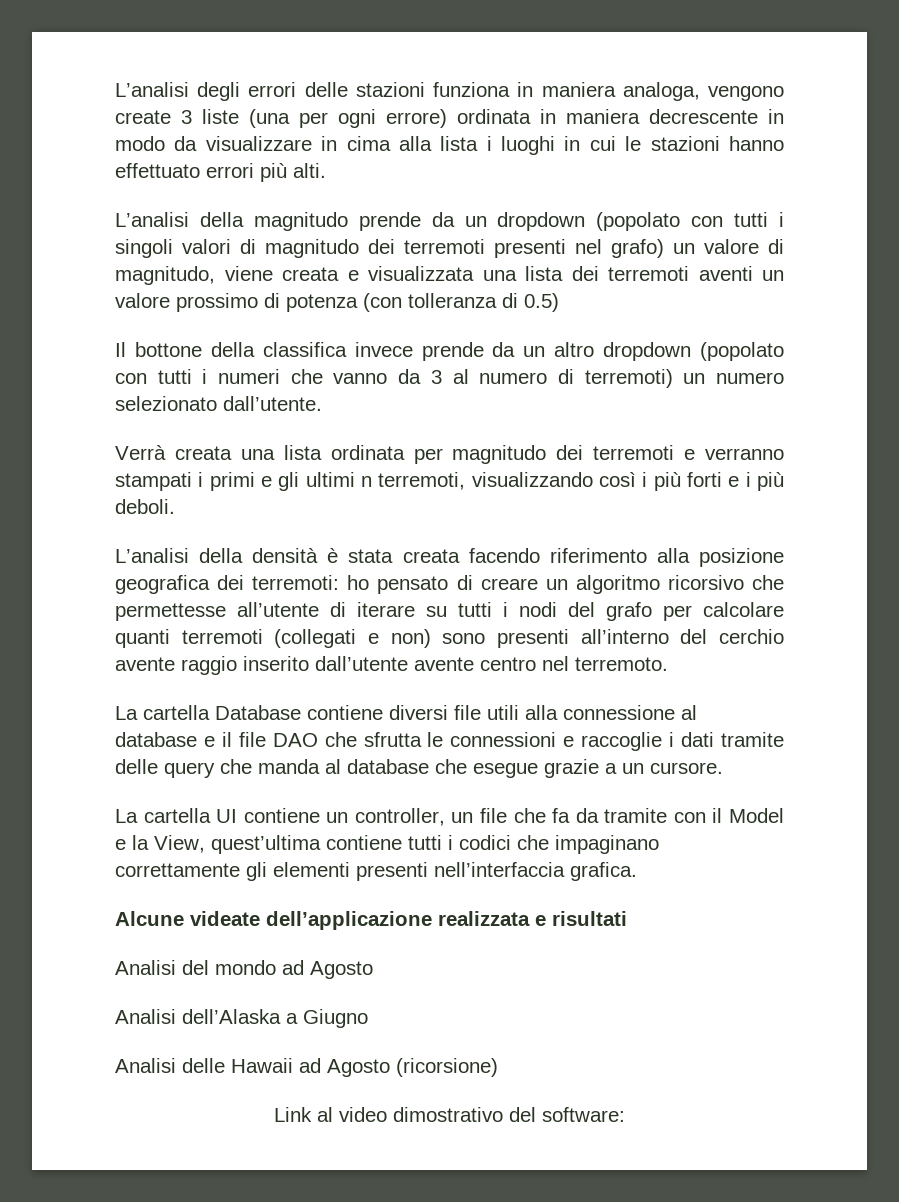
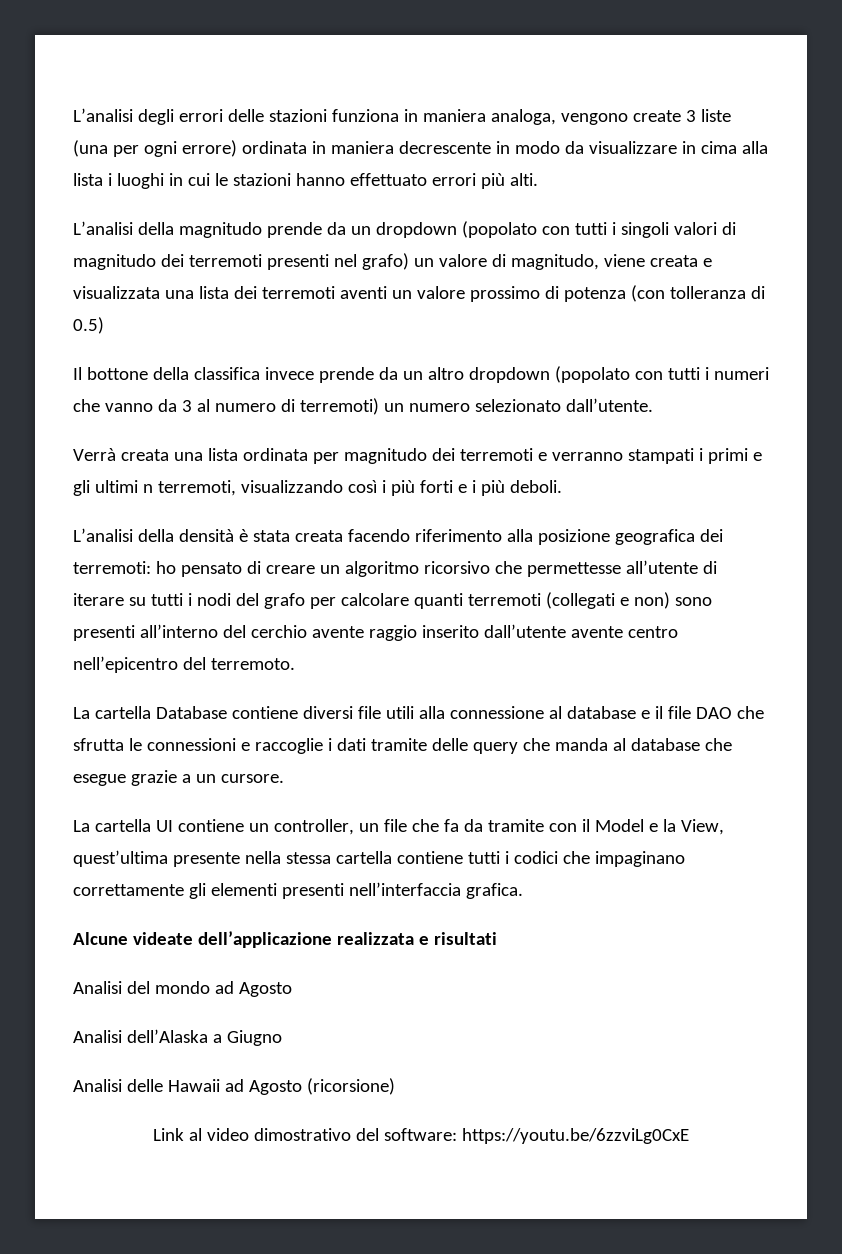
[542,656,569,671] nel -> [73,656,206,673] nell’epicentro del
(321, 844) none -> [172,851,392,867] presente nella stessa cartella
(625, 1114) none -> [461,1128,689,1144] https://youtu.be/6zzviLg0CxE

